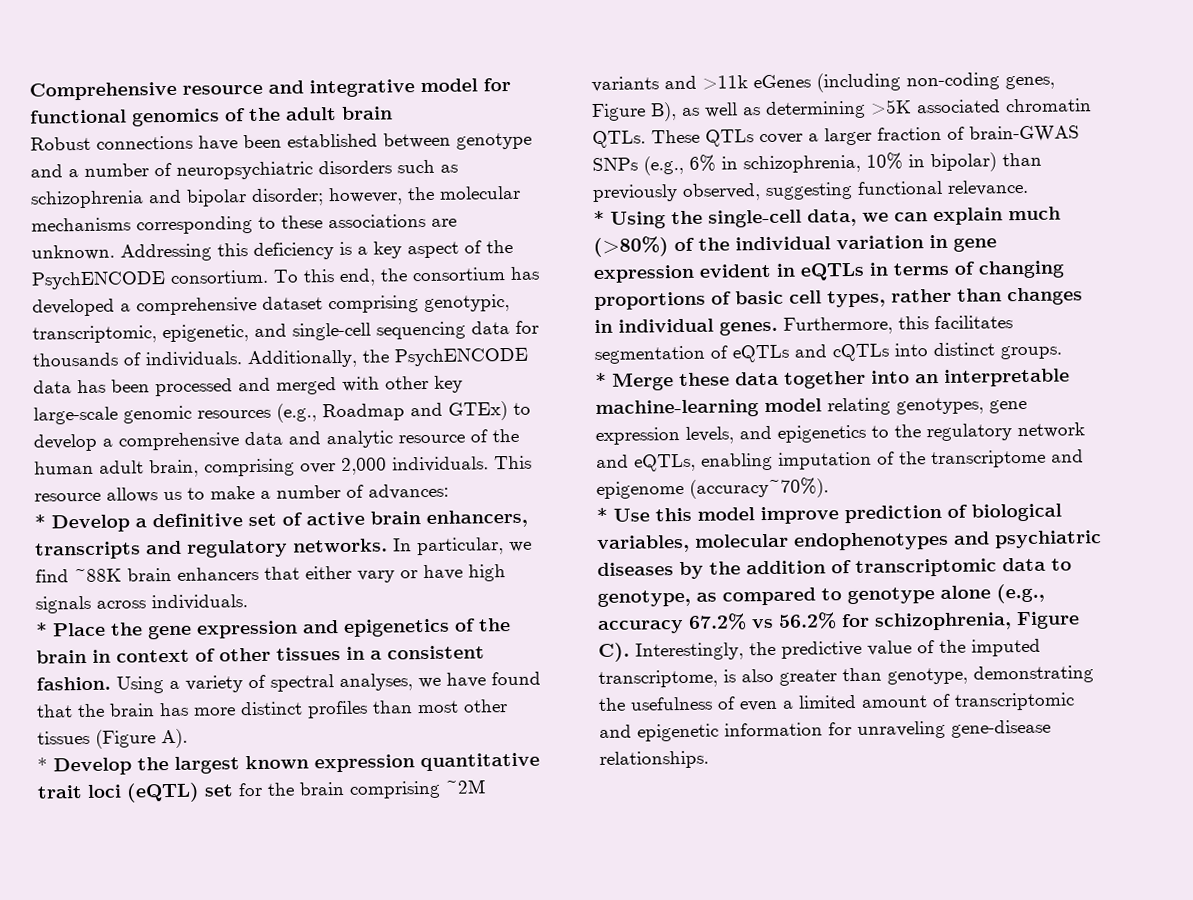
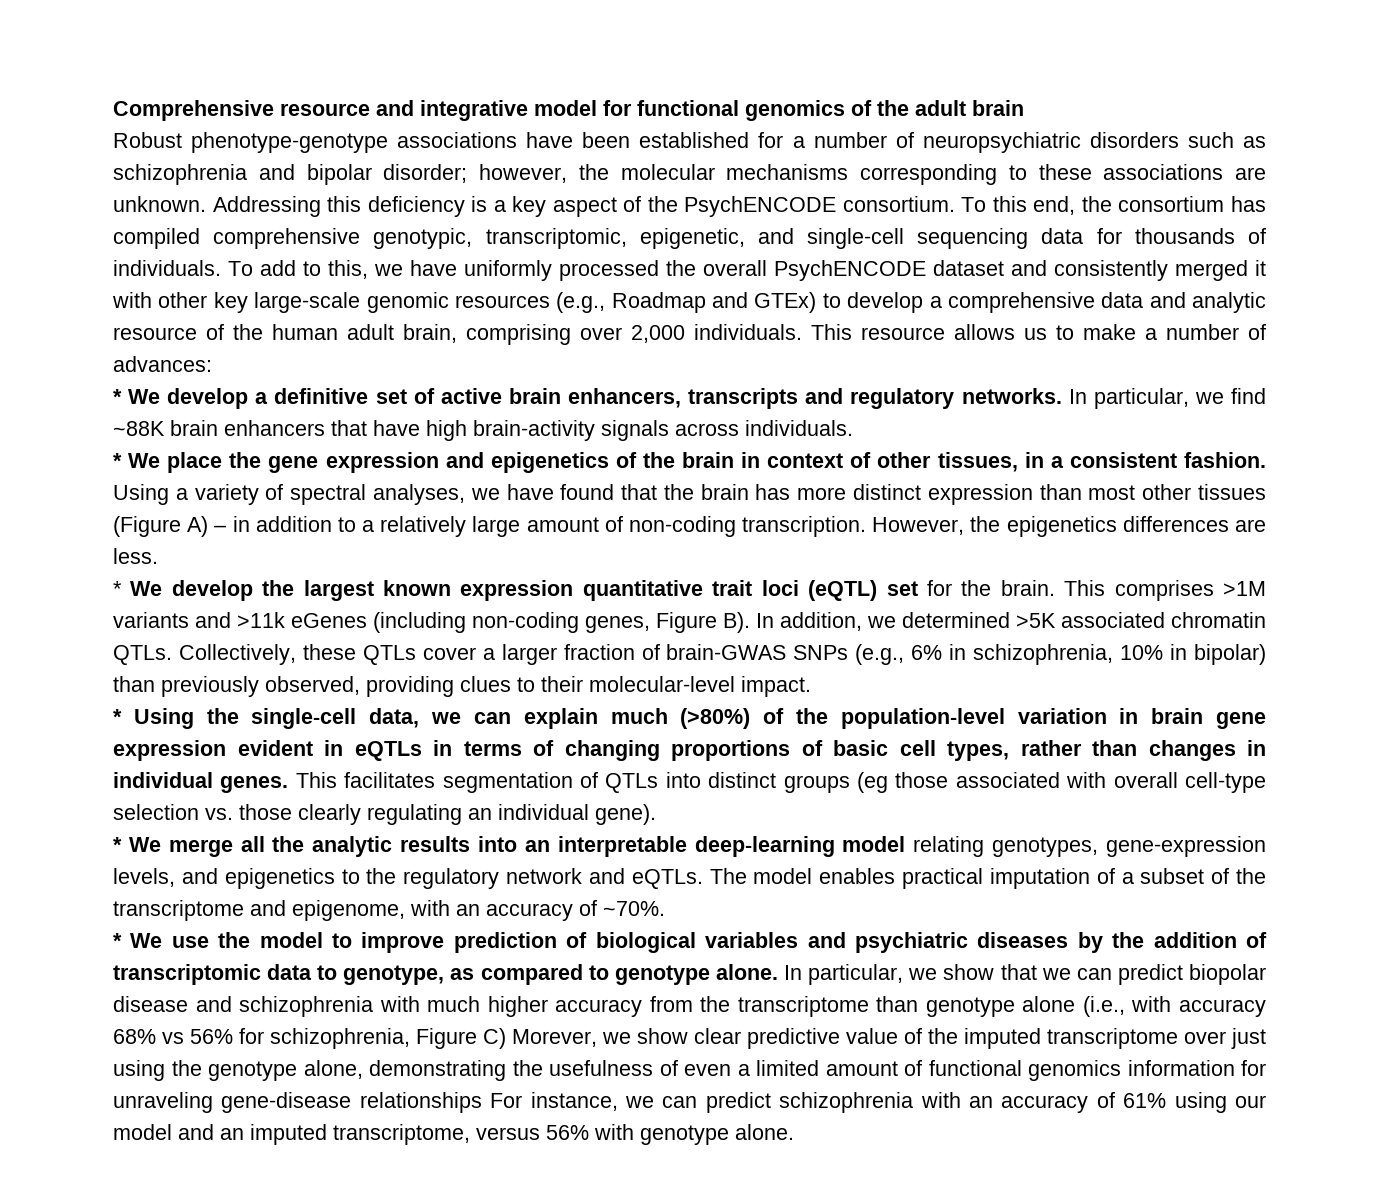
[96,135,193,150] connections -> [191,132,518,153] phenotype-genotype associations
[383,132,532,150] [30,164,63,178] between genotype and -> [758,132,784,148] for
[32,295,419,317] developed a comprehensive dataset comprising -> [113,228,361,249] compiled comprehensive
[247,347,528,369] [33,377,337,397] Additionally, the PsychENCODE data has been processed and merged -> [228,260,1266,281] To add to this, we have uniformly processed the overall PsychENCODE dataset and consistently merged it
[51,514,130,533] Develop -> [128,388,249,409] We develop
[305,565,418,583] either vary or -> (367, 428) none
(506, 573) none -> [473,420,595,441] brain-activity
[52,622,106,637] Place -> [128,452,223,473] We place
[276,647,341,661] tissues -> [937,452,1018,472] tissues,
[307,700,368,719] profiles -> [927,484,1033,505] expression
[161,728,188,749] [37,757,132,776] A). // * Develop -> [187,516,1266,537] [113,548,158,564] [113,580,253,601] A) – in addition to a relatively large amount of non-coding transcription. However, the epigenetics differences are less. // * We develop
[299,779,486,799] brain comprising ~2M -> [1000,580,1266,601] brain. This comprises >1M
[650,100,866,122] B), as well as determining -> [723,612,1010,633] B). In addition, we determined
[651,129,700,144] These -> [178,644,356,665] Collectively, these
[765,179,1029,200] suggesting functional relevance. -> [366,676,811,697] providing clues to their molecular-level impact.
[735,236,831,251] individual -> [840,708,1005,729] population-level
(948, 241) none -> [1151,708,1204,724] brain
[783,316,929,335] Furthermore, this -> [295,772,337,788] This
[732,342,1062,363] [595,370,866,391] eQTLs and cQTLs into distinct groups. // * Merge these data together -> [605,772,1266,793] [113,804,656,825] [113,836,471,857] QTLs into distinct groups (eg those associated with overall cell-type selection vs. those clearly regulating an individual gene). // * We merge all the analytic results
[595,399,759,419] machine-learning -> [694,836,835,857] deep-learning
[989,399,1027,414] [595,427,680,446] gene expression -> [1106,836,1266,857] gene-expression
[634,449,1084,472] [596,477,829,500] [596,507,755,523] eQTLs, enabling imputation of the transcriptome and epigenome (accuracy~70%). // * Use this model -> [631,868,1266,889] [113,900,665,921] [113,932,353,948] eQTLs. The model enables practical imputation of a subset of the transcriptome and epigenome, with an accuracy of ~70%. // * We use the model to
[597,531,949,553] variables, molecular endophenotypes -> [705,932,799,948] variables
[940,583,1045,604] [597,611,1080,634] [598,641,776,662] alone (e.g., accuracy 67.2% vs 56.2% for schizophrenia, Figure C). Interestingly, the -> [715,964,1266,985] [113,996,1266,1017] [113,1028,741,1049] alone. In particular, we show that we can predict biopolar disease and schizophrenia with much higher accuracy from the transcriptome than genotype alone (i.e., with accuracy 68% vs 56% for schizophrenia, Figure C) Morever, we show clear
[598,667,968,688] transcriptome, is also greater than genotype, -> [1047,1028,1266,1049] [113,1060,363,1081] transcriptome over just using the genotype alone,
[954,692,1075,711] [599,723,719,742] transcriptomic and epigenetic -> [928,1060,1121,1081] functional genomics
[599,750,709,769] relationships. -> [359,1092,1266,1113] [113,1124,794,1145] relationships For instance, we can predict schizophrenia with an accuracy of 61% using our model and an imputed transcriptome, versus 56% with genotype alone.

